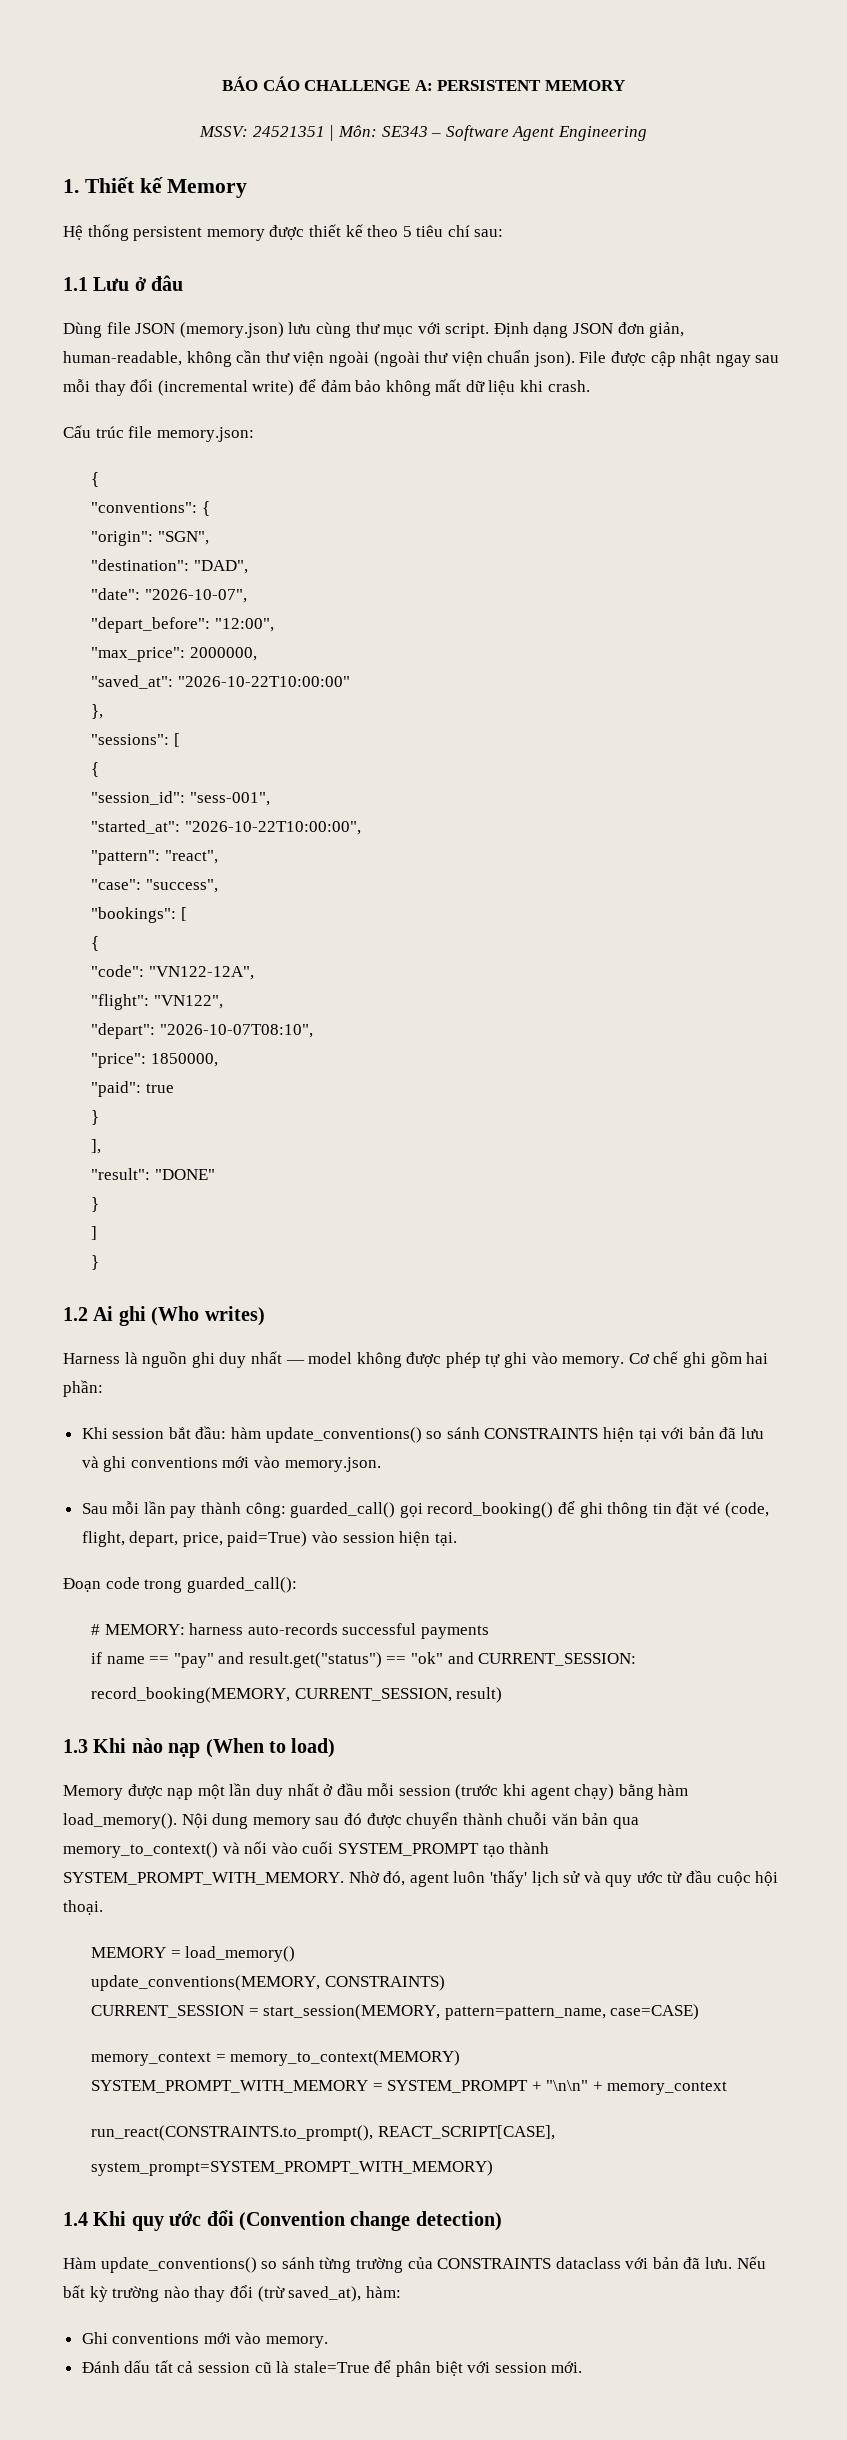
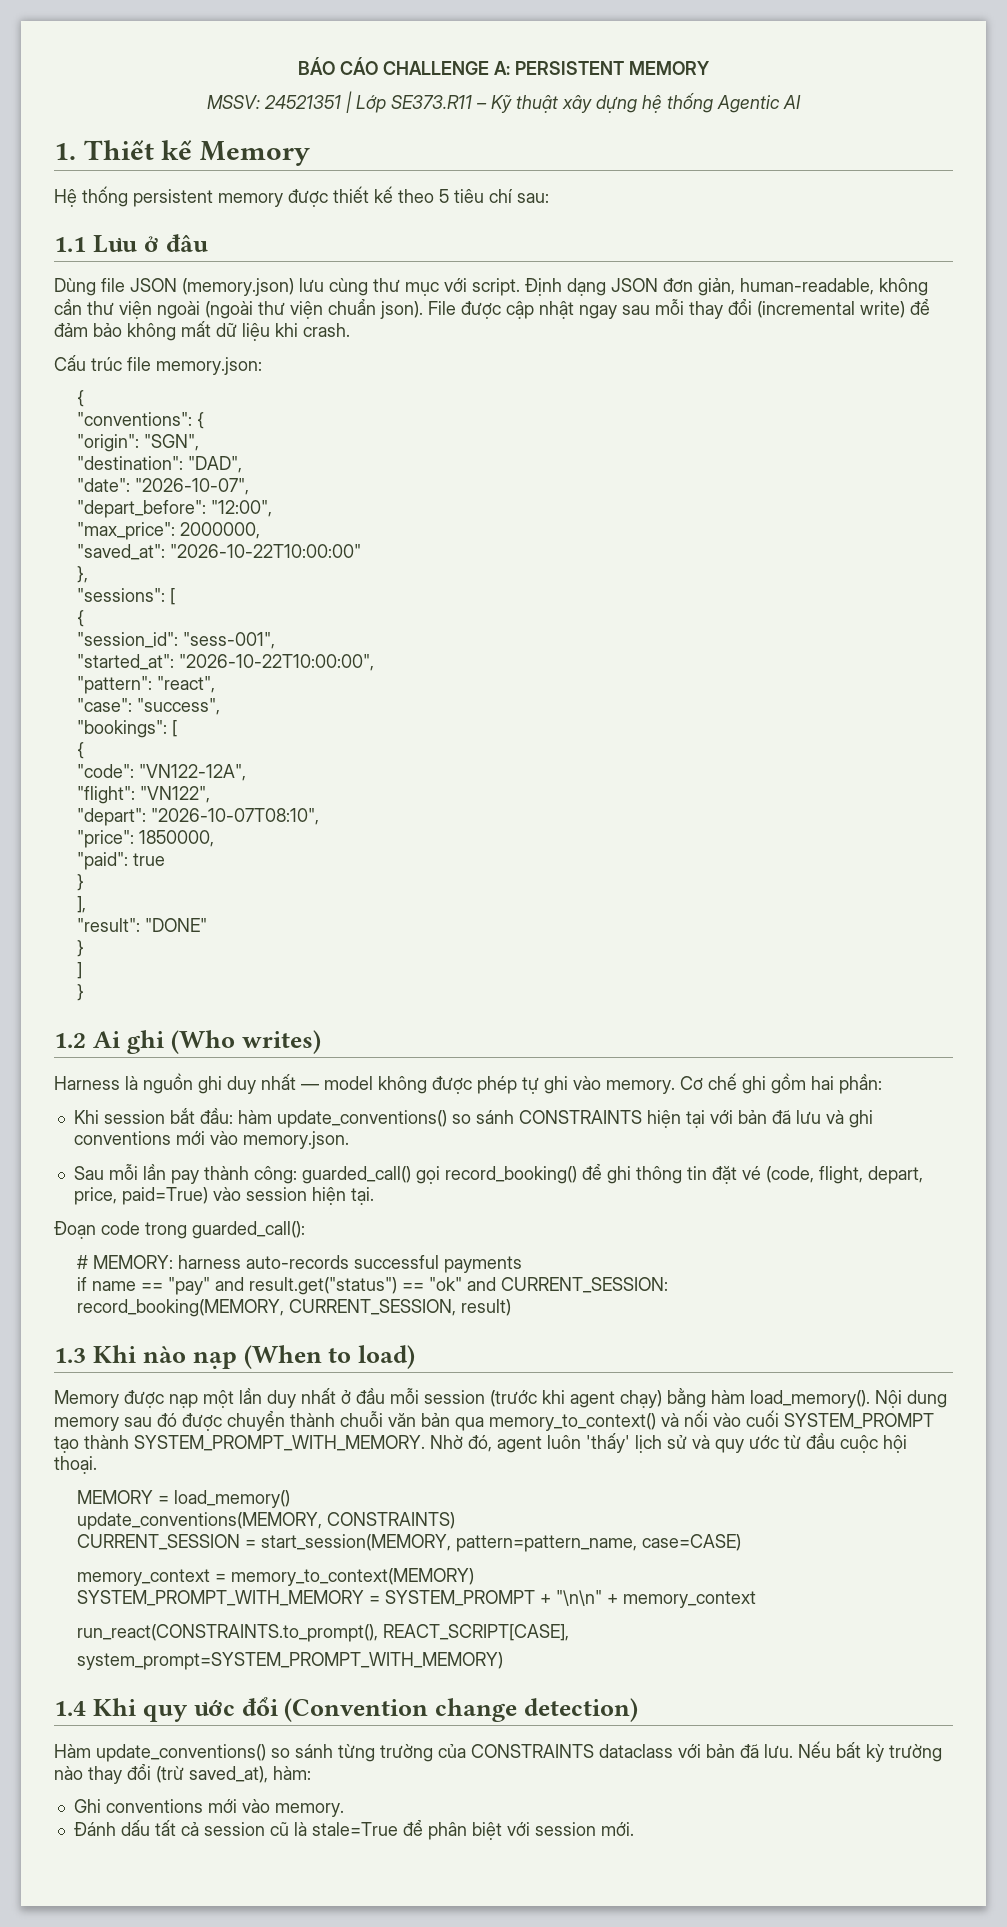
[337,125,647,141] Môn: SE343 – Software Agent Engineering -> [356,92,801,113] Lớp SE373.R11 – Kỹ thuật xây dựng hệ thống Agentic AI

